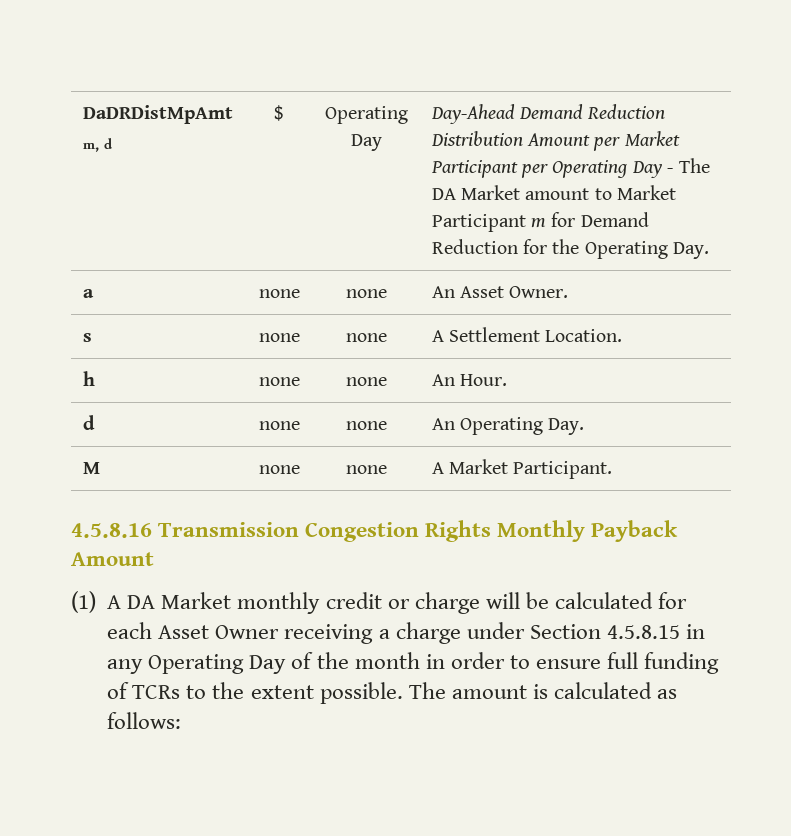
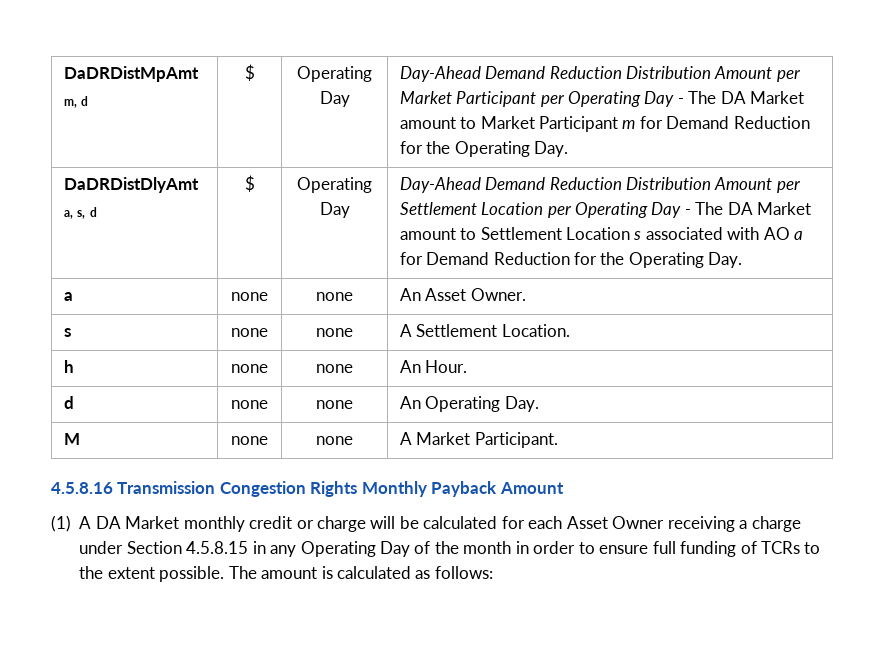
(710, 250) none -> [63,177,199,193] [63,207,97,219] [244,175,255,192] [297,177,372,193] [319,202,350,218] [399,177,801,193] [399,202,812,218] [399,227,804,240] [399,252,743,268] // DaDRDistDlyAmt a, s, d | $ | Operating Day | Day-Ahead Demand Reduction Distribution Amount per Settlement Location per Operating Day - The DA Market amount to Settlement Location s associated with AO a for Demand Reduction for the Operating Day.

